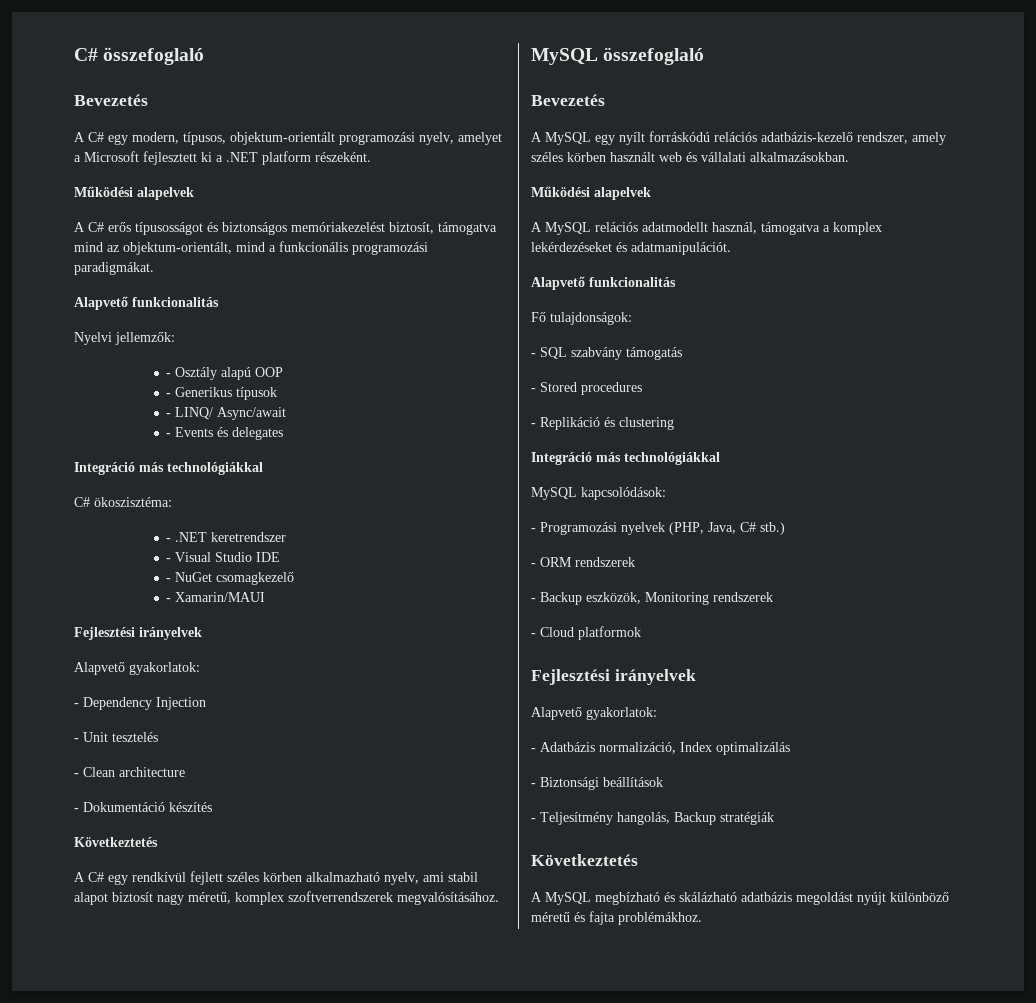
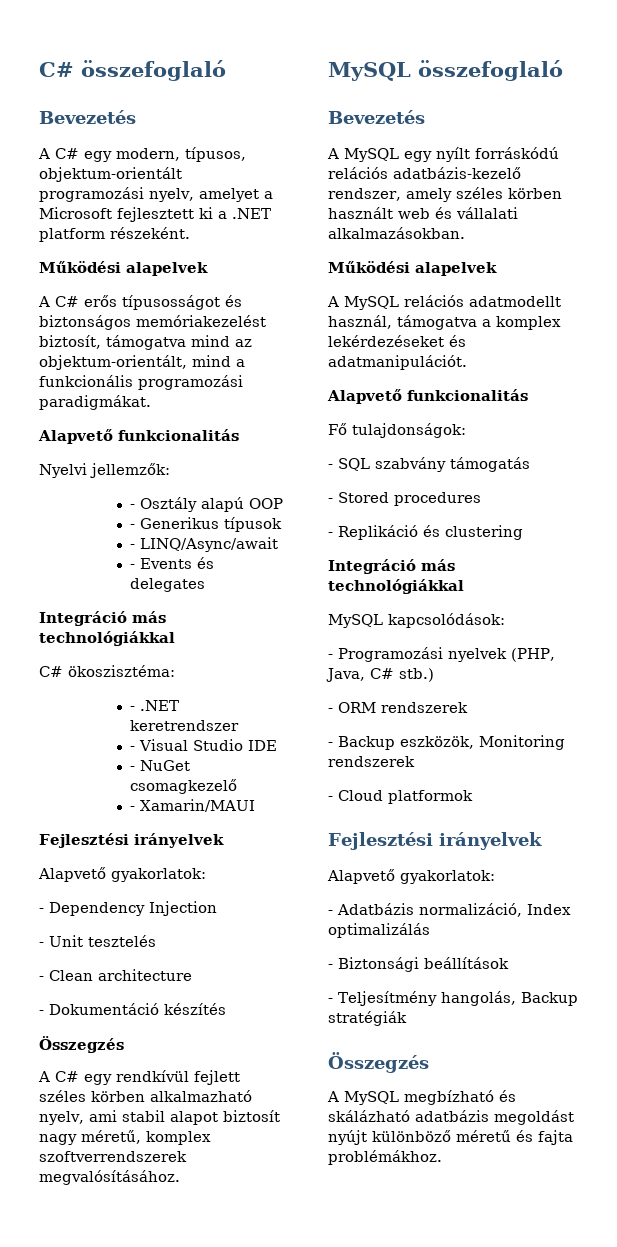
[175,407,287,420] LINQ/ Async/await -> [139,537,278,552] LINQ/Async/await
[74,837,158,847] Következtetés -> [39,1036,124,1053] Összegzés
[531,854,638,866] Következtetés -> [328,1052,429,1073] Összegzés

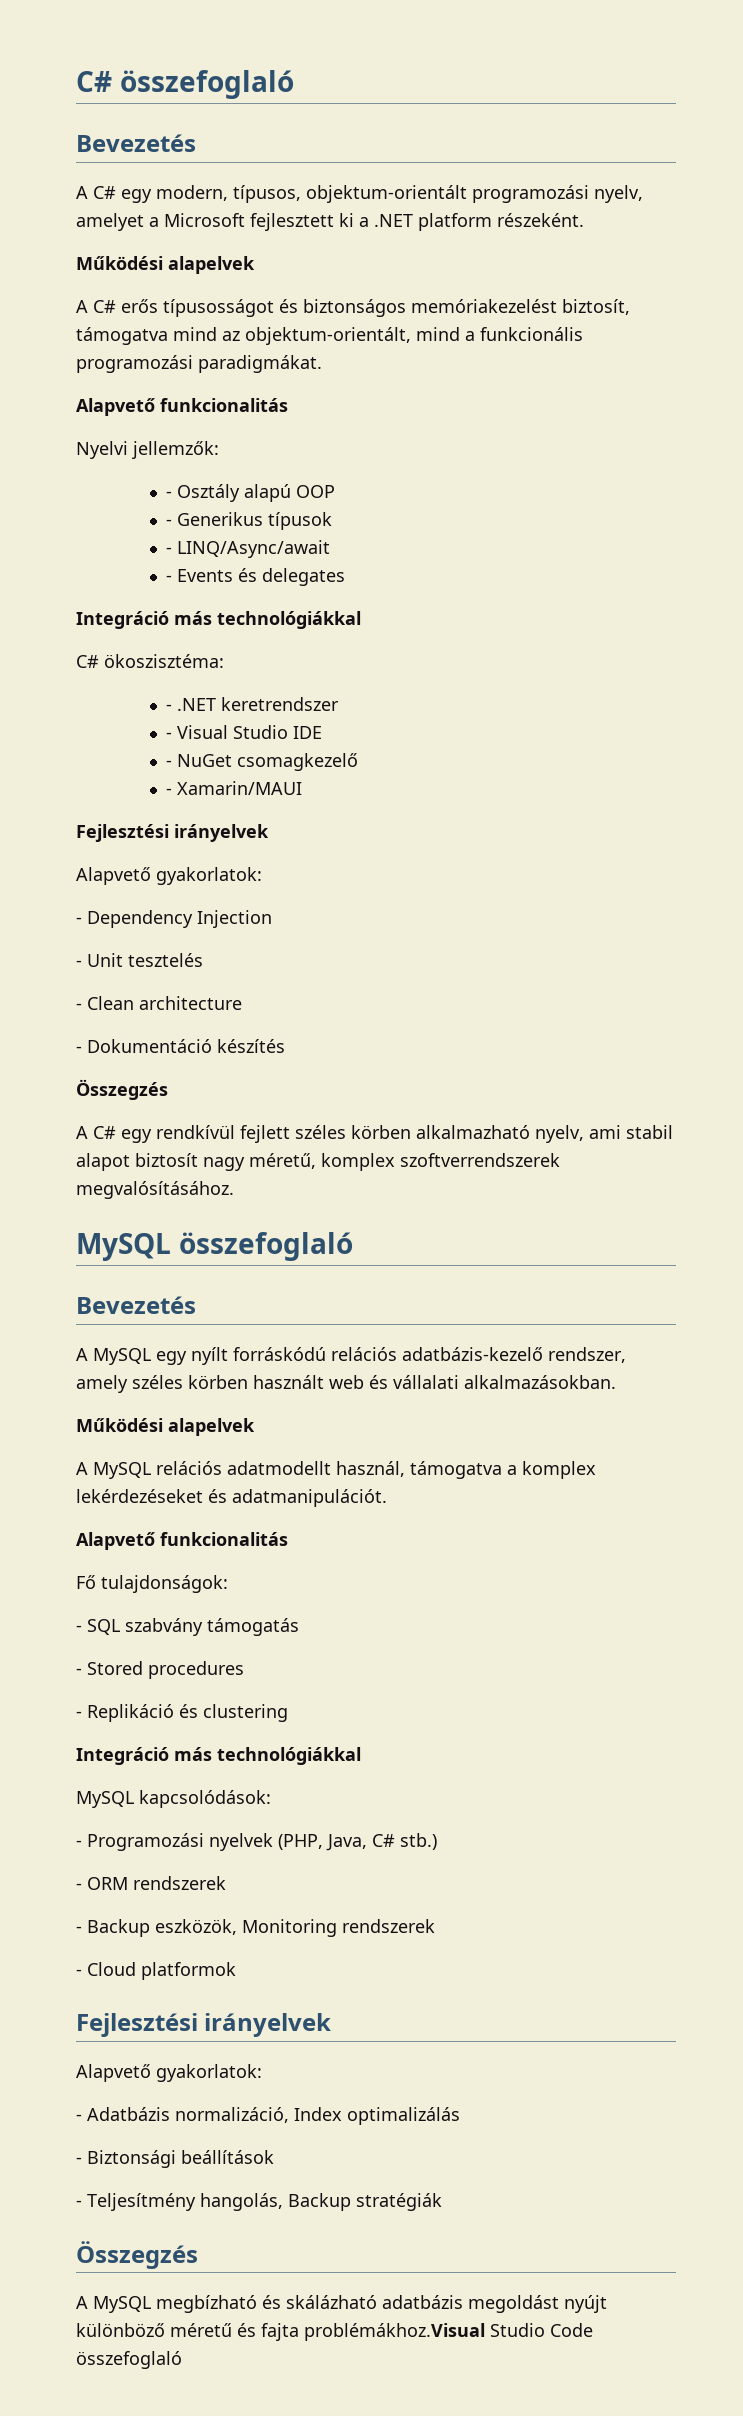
[328,1150,442,1165] problémákhoz. -> [304,2323,593,2341] [76,2351,182,2369] problémákhoz.Visual Studio Code összefoglaló

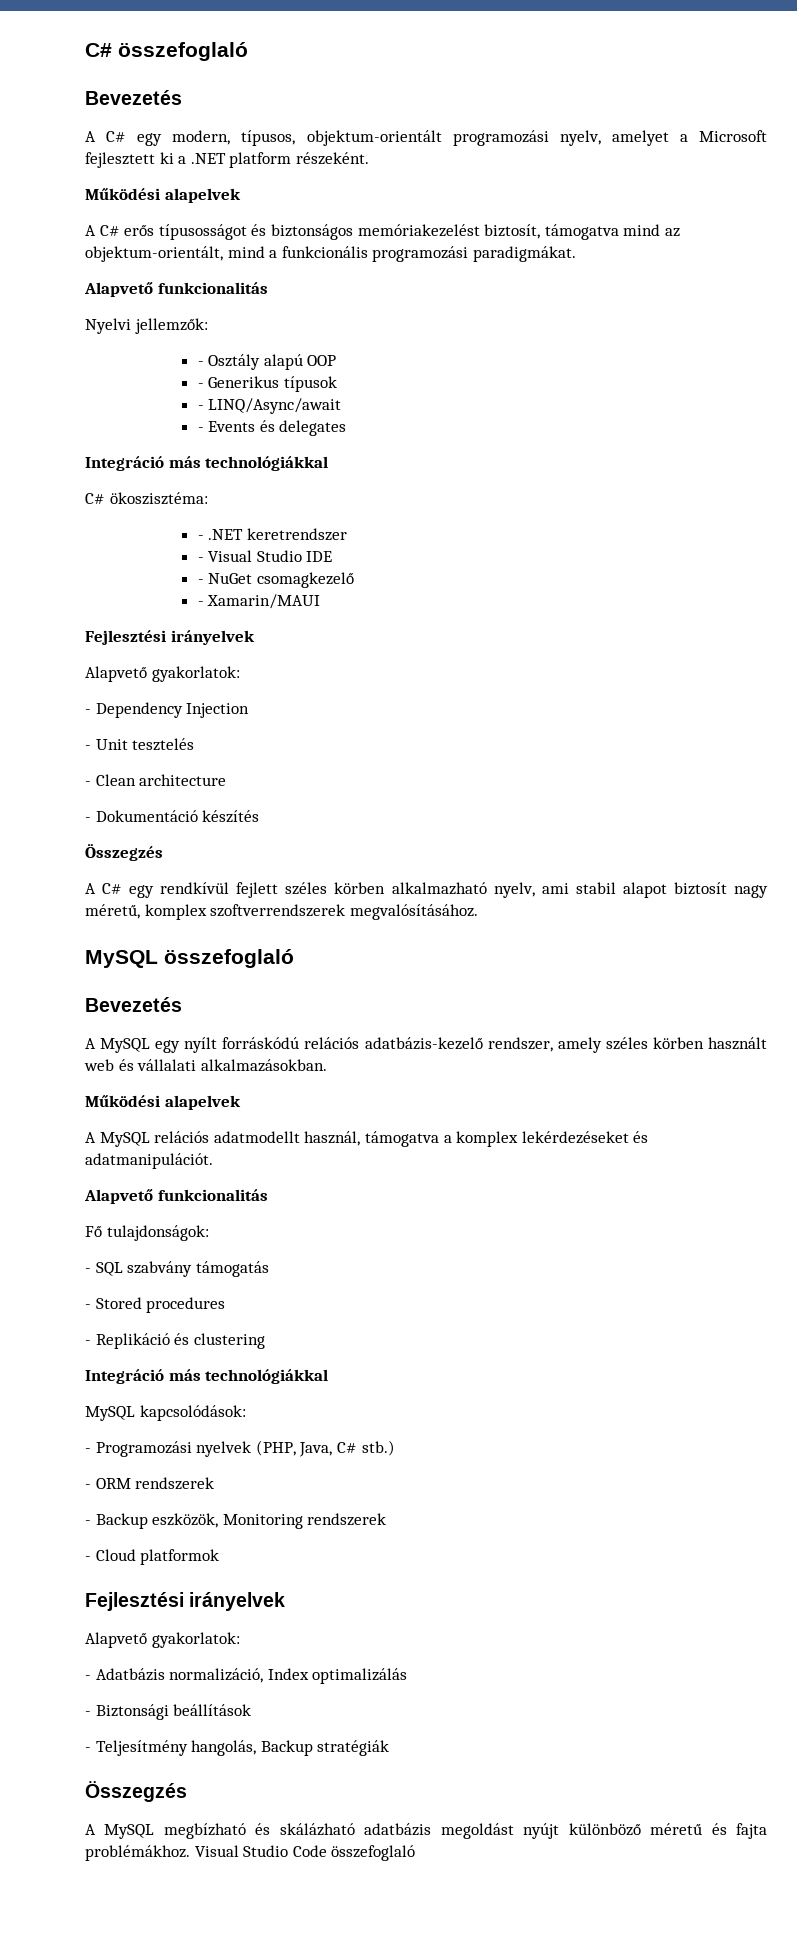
[304,2323,485,2341] problémákhoz.Visual -> [85,1845,239,1861] problémákhoz. Visual

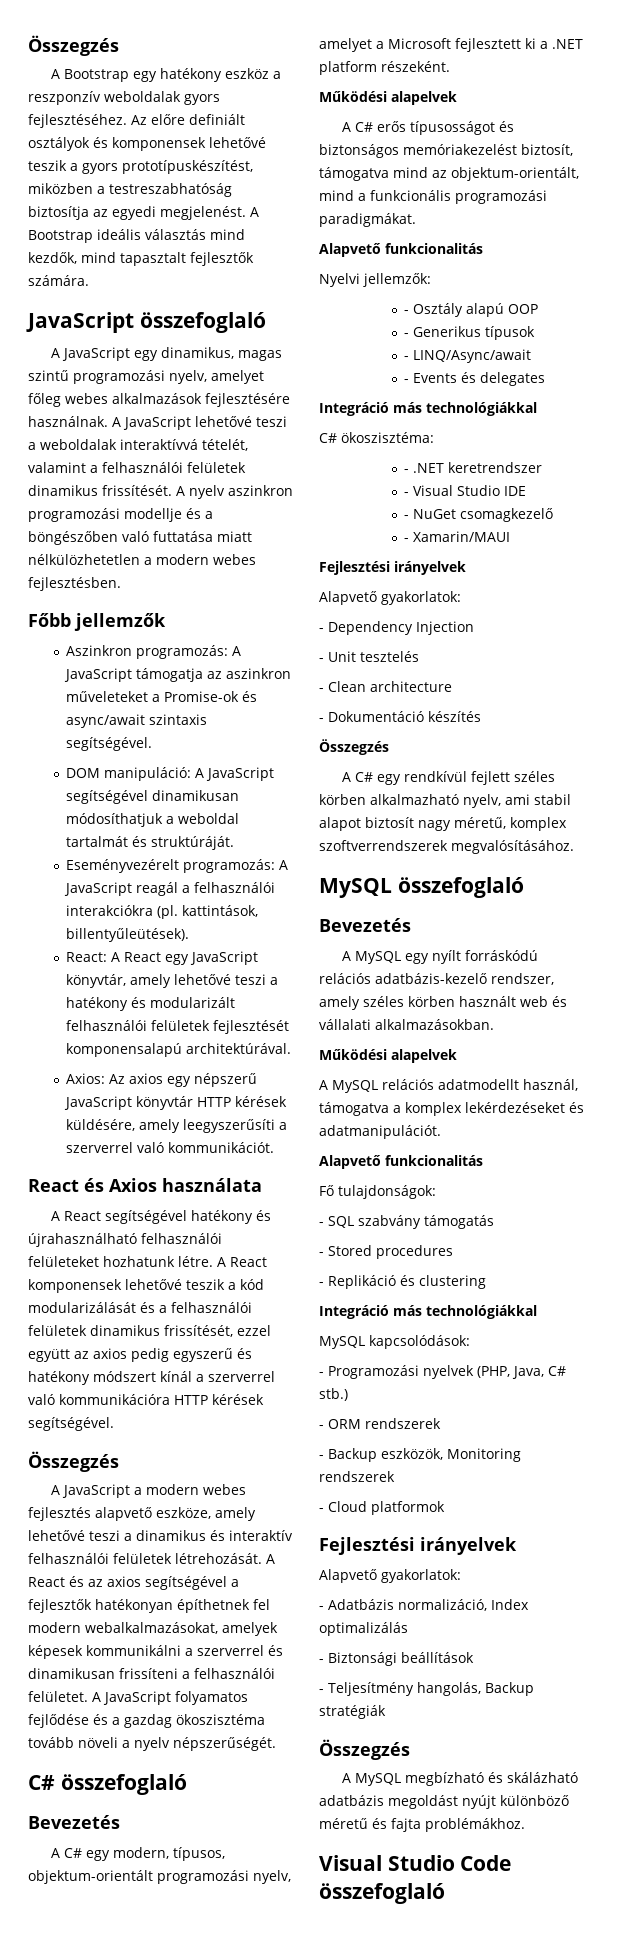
(85, 50) none -> [28,35,119,56] [51,68,282,82] [28,91,220,105] [28,114,245,128] [28,137,266,151] [28,160,253,174] [28,183,232,197] [28,206,259,220] [28,229,245,243] [28,252,254,266] [28,275,89,286] [26,312,266,333] [51,347,283,361] [28,370,264,384] [28,393,290,407] [28,416,287,430] [28,439,248,451] [28,462,246,473] [28,485,293,499] [28,508,213,522] [28,531,252,545] [28,554,256,565] [28,577,121,591] [28,613,166,631] [66,645,242,659] [64,668,292,682] [66,691,258,702] [66,714,208,728] [66,737,153,751] [66,767,275,781] [66,790,240,804] [66,813,240,827] [66,836,235,850] [66,859,289,873] [64,882,276,896] [66,905,259,919] [66,928,190,942] [66,951,259,965] [66,974,279,988] [66,997,236,1011] [66,1020,290,1034] [66,1043,292,1057] [66,1073,258,1087] [64,1096,288,1110] [66,1119,288,1133] [66,1142,275,1153] [28,1178,262,1192] [51,1210,272,1224] [28,1233,222,1247] [28,1256,267,1267] [28,1279,264,1293] [28,1302,252,1313] [28,1325,271,1337] [28,1348,252,1362] [28,1371,275,1385] [28,1394,264,1405] [28,1417,114,1431] [28,1451,119,1472] [51,1484,247,1498] [28,1507,256,1521] [28,1530,293,1541] [28,1553,275,1564] [28,1576,239,1590] [28,1599,270,1613] [28,1622,278,1636] [28,1645,283,1659] [28,1668,275,1679] [28,1691,248,1705] [28,1714,265,1728] [28,1737,276,1751] Összegzés // A Bootstrap egy hatékony eszköz a reszponzív weboldalak gyors fejlesztéséhez. Az előre definiált osztályok és komponensek lehetővé teszik a gyors prototípuskészítést, miközben a testreszabhatóság biztosítja az egyedi megjelenést. A Bootstrap ideális választás mind kezdők, mind tapasztalt fejlesztők számára. // JavaScript összefoglaló // A JavaScript egy dinamikus, magas szintű programozási nyelv, amelyet főleg webes alkalmazások fejlesztésére használnak. A JavaScript lehetővé teszi a weboldalak interaktívvá tételét, valamint a felhasználói felületek dinamikus frissítését. A nyelv aszinkron programozási modellje és a böngészőben való futtatása miatt nélkülözhetetlen a modern webes fejlesztésben. // Főbb jellemzők // Aszinkron programozás: A JavaScript támogatja az aszinkron műveleteket a Promise-ok és async/await szintaxis segítségével. // DOM manipuláció: A JavaScript segítségével dinamikusan módosíthatjuk a weboldal tartalmát és struktúráját. // Eseményvezérelt programozás: A JavaScript reagál a felhasználói interakciókra (pl. kattintások, billentyűleütések). // React: A React egy JavaScript könyvtár, amely lehetővé teszi a hatékony és modularizált felhasználói felületek fejlesztését komponensalapú architektúrával. // Axios: Az axios egy népszerű JavaScript könyvtár HTTP kérések küldésére, amely leegyszerűsíti a szerverrel való kommunikációt. // React és Axios használata // A React segítségével hatékony és újrahasználható felhasználói felületeket hozhatunk létre. A React komponensek lehetővé teszik a kód modularizálását és a felhasználói felületek dinamikus frissítését, ezzel együtt az axios pedig egyszerű és hatékony módszert kínál a szerverrel való kommunikációra HTTP kérések segítségével. // Összegzés // A JavaScript a modern webes fejlesztés alapvető eszköze, amely lehetővé teszi a dinamikus és interaktív felhasználói felületek létrehozását. A React és az axios segítségével a fejlesztők hatékonyan építhetnek fel modern webalkalmazásokat, amelyek képesek kommunikálni a szerverrel és dinamikusan frissíteni a felhasználói felületet. A JavaScript folyamatos fejlődése és a gazdag ökoszisztéma tovább növeli a nyelv népszerűségét. //
(190, 1853) none -> (525, 1825) //

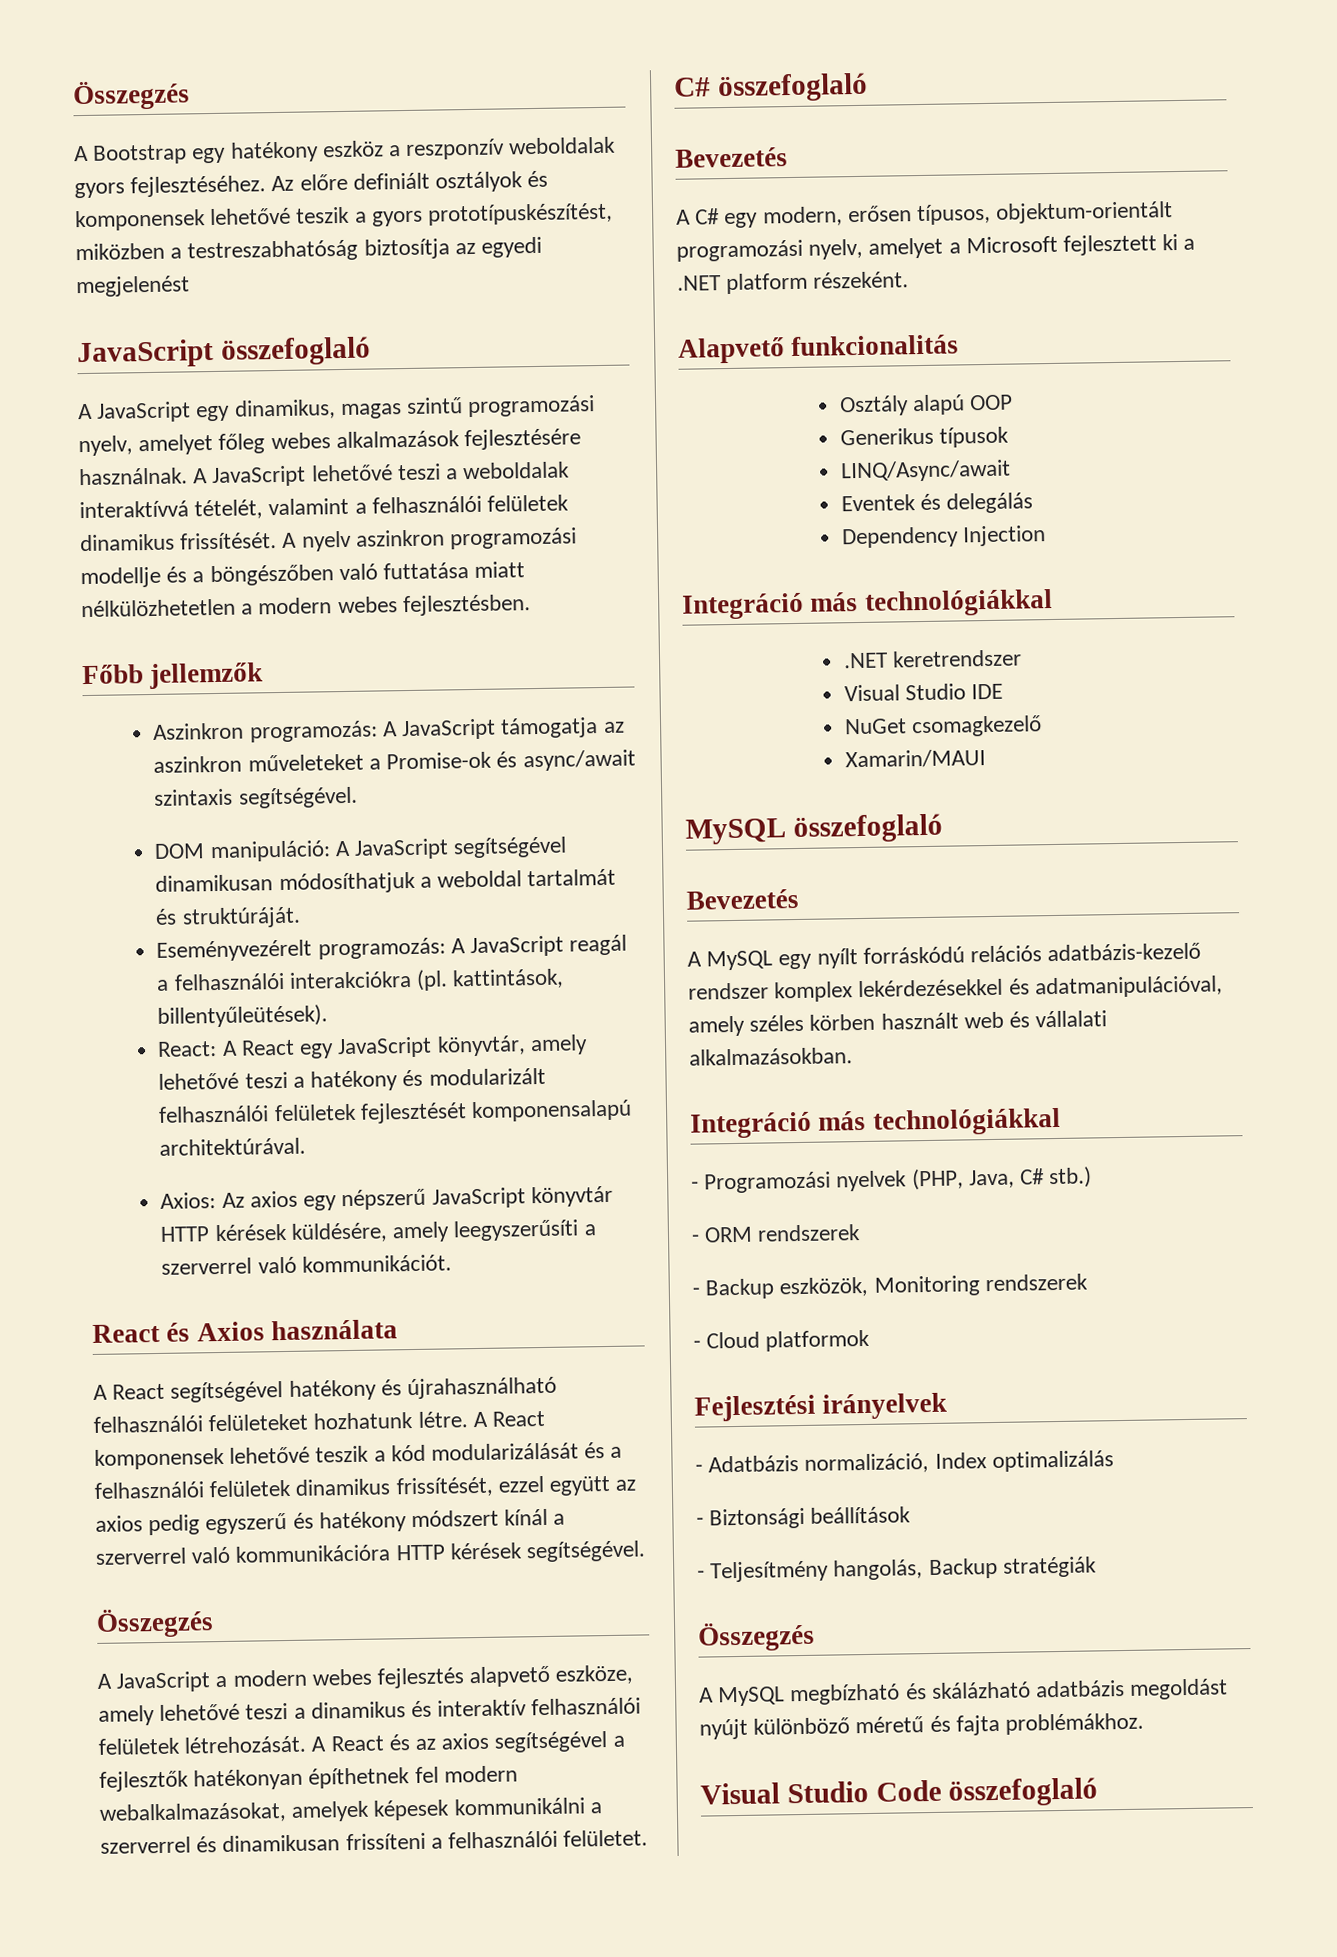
[160,206,259,220] [28,229,245,243] [28,252,254,266] [28,275,89,286] megjelenést. A Bootstrap ideális választás mind kezdők, mind tapasztalt fejlesztők számára. -> [76,275,190,298] megjelenést
[92,1691,248,1705] [28,1714,265,1728] [28,1737,276,1751] A JavaScript folyamatos fejlődése és a gazdag ökoszisztéma tovább növeli a nyelv népszerűségét. -> (649, 1838) none
(170, 1853) none -> [847,205,912,223] erősen
[319,91,457,105] [342,121,515,135] [319,144,573,158] [319,167,579,181] [319,190,547,204] [319,213,416,227] [319,243,483,257] [319,273,431,287] [403,310,409,314] // Működési alapelvek // A C# erős típusosságot és biztonságos memóriakezelést biztosít, támogatva mind az objektum-orientált, mind a funkcionális programozási paradigmákat. // Alapvető funkcionalitás // Nyelvi jellemzők: // - -> [678,334,960,364] // Alapvető funkcionalitás //
[403,333,409,337] - -> (1014, 402) none
[403,356,409,360] - -> (1010, 437) none
[403,372,545,386] [319,402,537,416] [319,432,434,443] [403,469,409,473] - Events és delegates // Integráció más technológiákkal // C# ökoszisztéma: // - -> [840,492,1034,514] [841,525,1047,549] [682,588,1053,620] Eventek és delegálás // Dependency Injection // Integráció más technológiákkal //
[403,492,409,496] - -> (1023, 658) none
[403,515,409,519] - -> (1004, 691) none
[403,538,409,542] - -> (1043, 726) none
[319,561,466,575] [319,591,461,605] [319,621,474,635] [319,651,419,662] [319,681,452,692] [319,711,481,722] [319,739,389,755] [342,771,556,785] [319,794,571,808] [319,817,567,831] [319,840,574,854] // Fejlesztési irányelvek // Alapvető gyakorlatok: // - Dependency Injection // - Unit tesztelés // - Clean architecture // - Dokumentáció készítés // Összegzés // A C# egy rendkívül fejlett széles körben alkalmazható nyelv, ami stabil alapot biztosít nagy méretű, komplex szoftverrendszerek megvalósításához. -> (986, 759) none
[491,973,554,985] rendszer, -> [688,975,1223,1003] rendszer komplex lekérdezésekkel és adatmanipulációval,
[319,1049,457,1063] [319,1079,578,1093] [319,1102,584,1116] [319,1125,441,1139] [319,1155,483,1169] [319,1185,436,1199] [319,1215,494,1229] [319,1245,453,1259] [319,1275,486,1289] [319,1305,537,1319] [319,1335,470,1349] // Működési alapelvek // A MySQL relációs adatmodellt használ, támogatva a komplex lekérdezéseket és adatmanipulációt. // Alapvető funkcionalitás // Fő tulajdonságok: // - SQL szabvány támogatás // - Stored procedures // - Replikáció és clustering // Integráció más technológiákkal // MySQL kapcsolódások: -> [690,1107,1061,1139] // Integráció más technológiákkal
[319,1569,461,1583] // Alapvető gyakorlatok: -> (948, 1406) none

